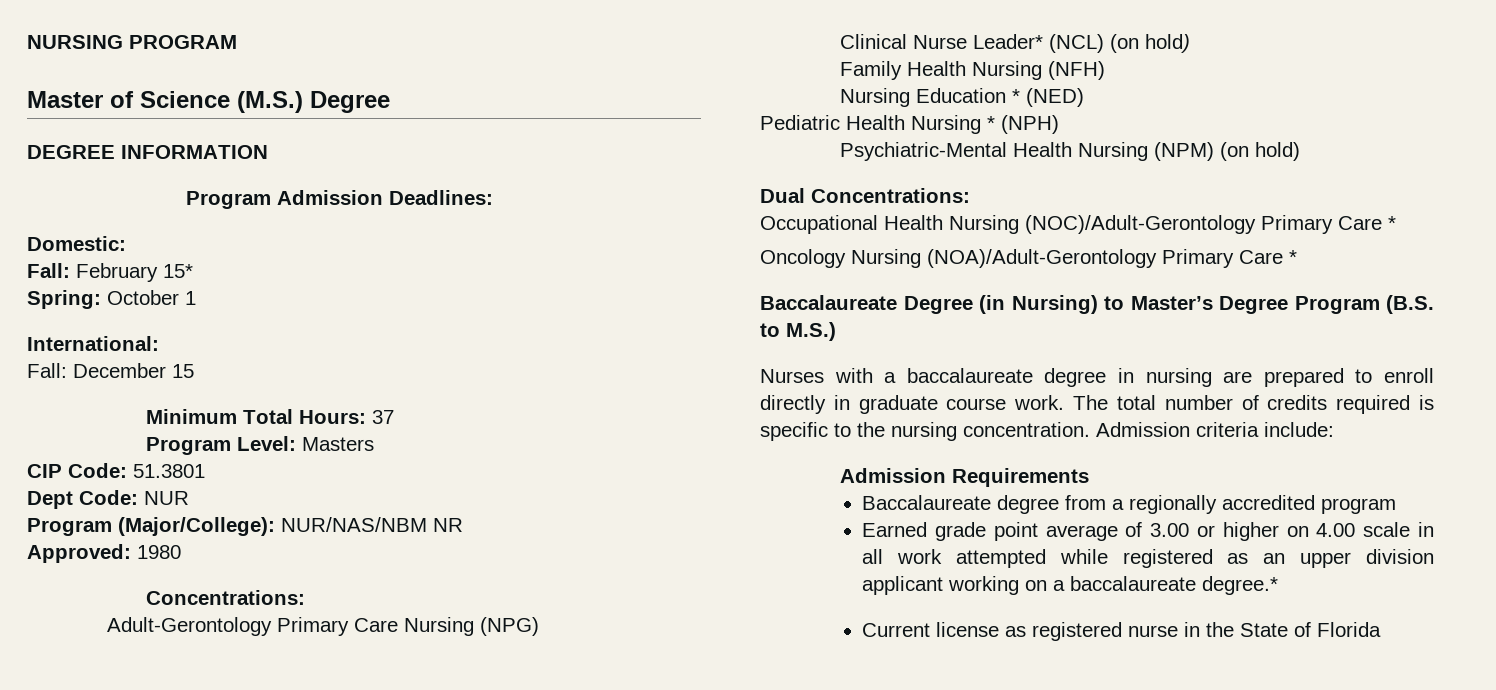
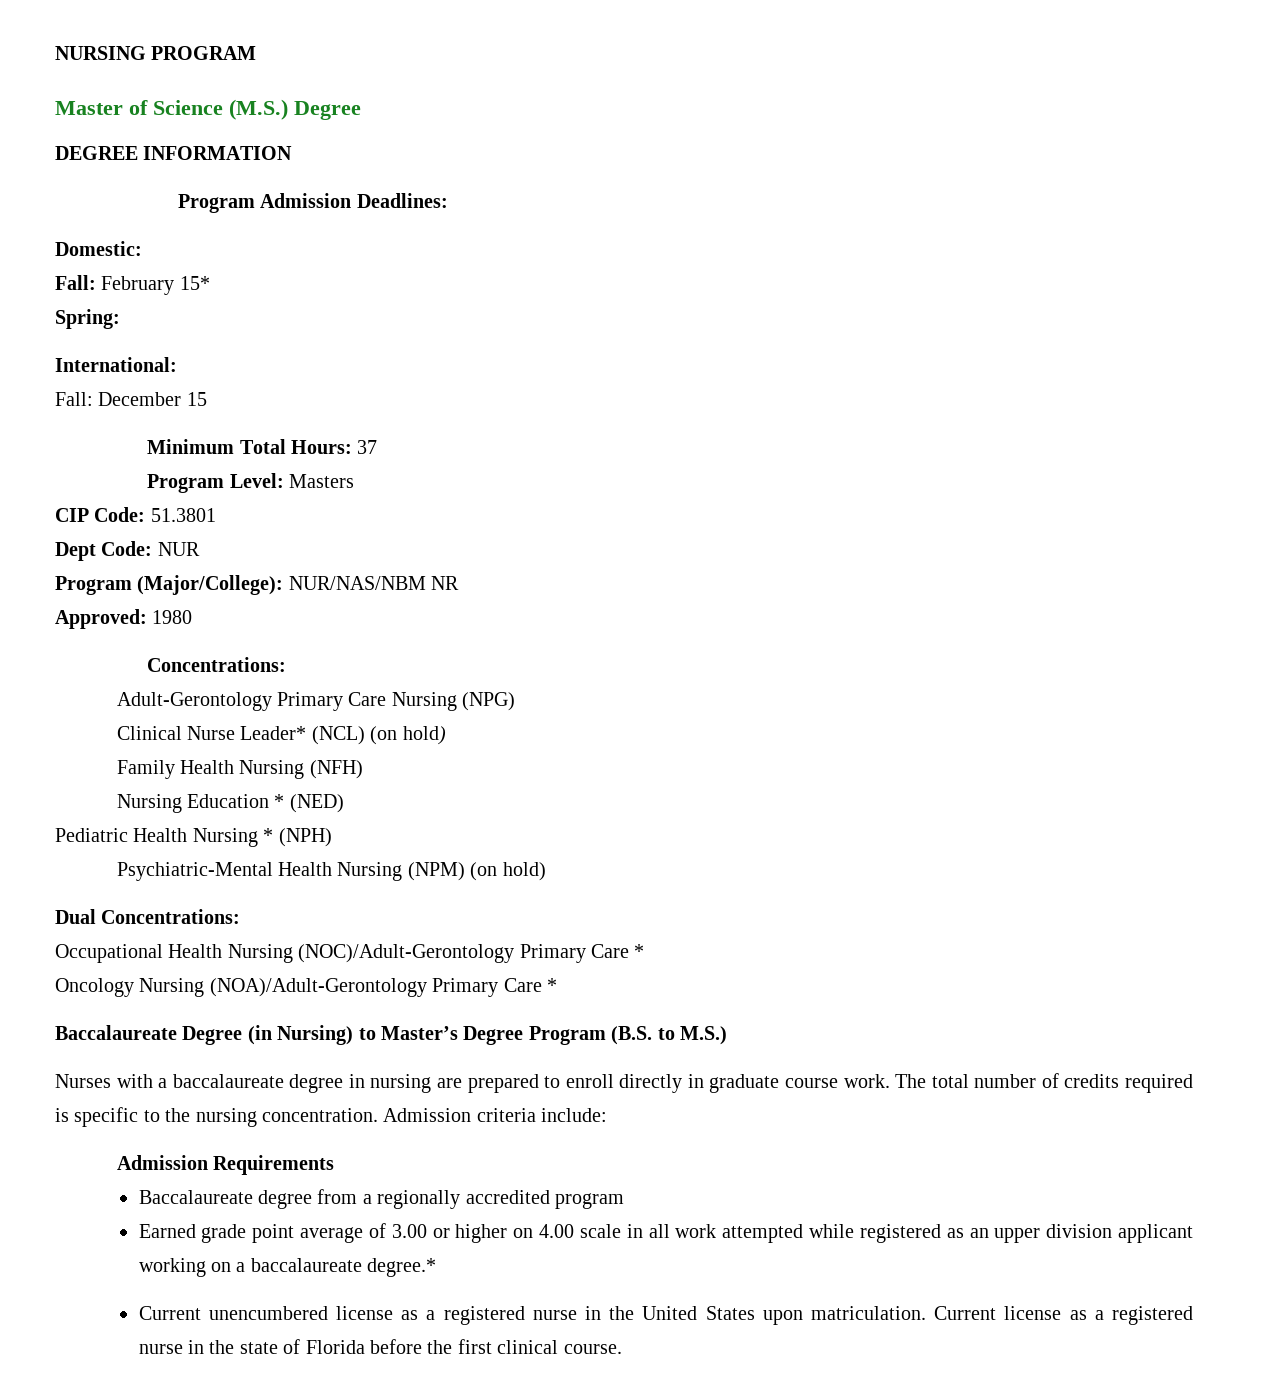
[107,290,196,305] October 1 -> (120, 319) none
[936,622,1382,641] license as registered nurse in the State of Florida -> [208,1306,1193,1325] [138,1339,622,1354] unencumbered license as a registered nurse in the United States upon matriculation. Current license as a registered nurse in the state of Florida before the first clinical course.

